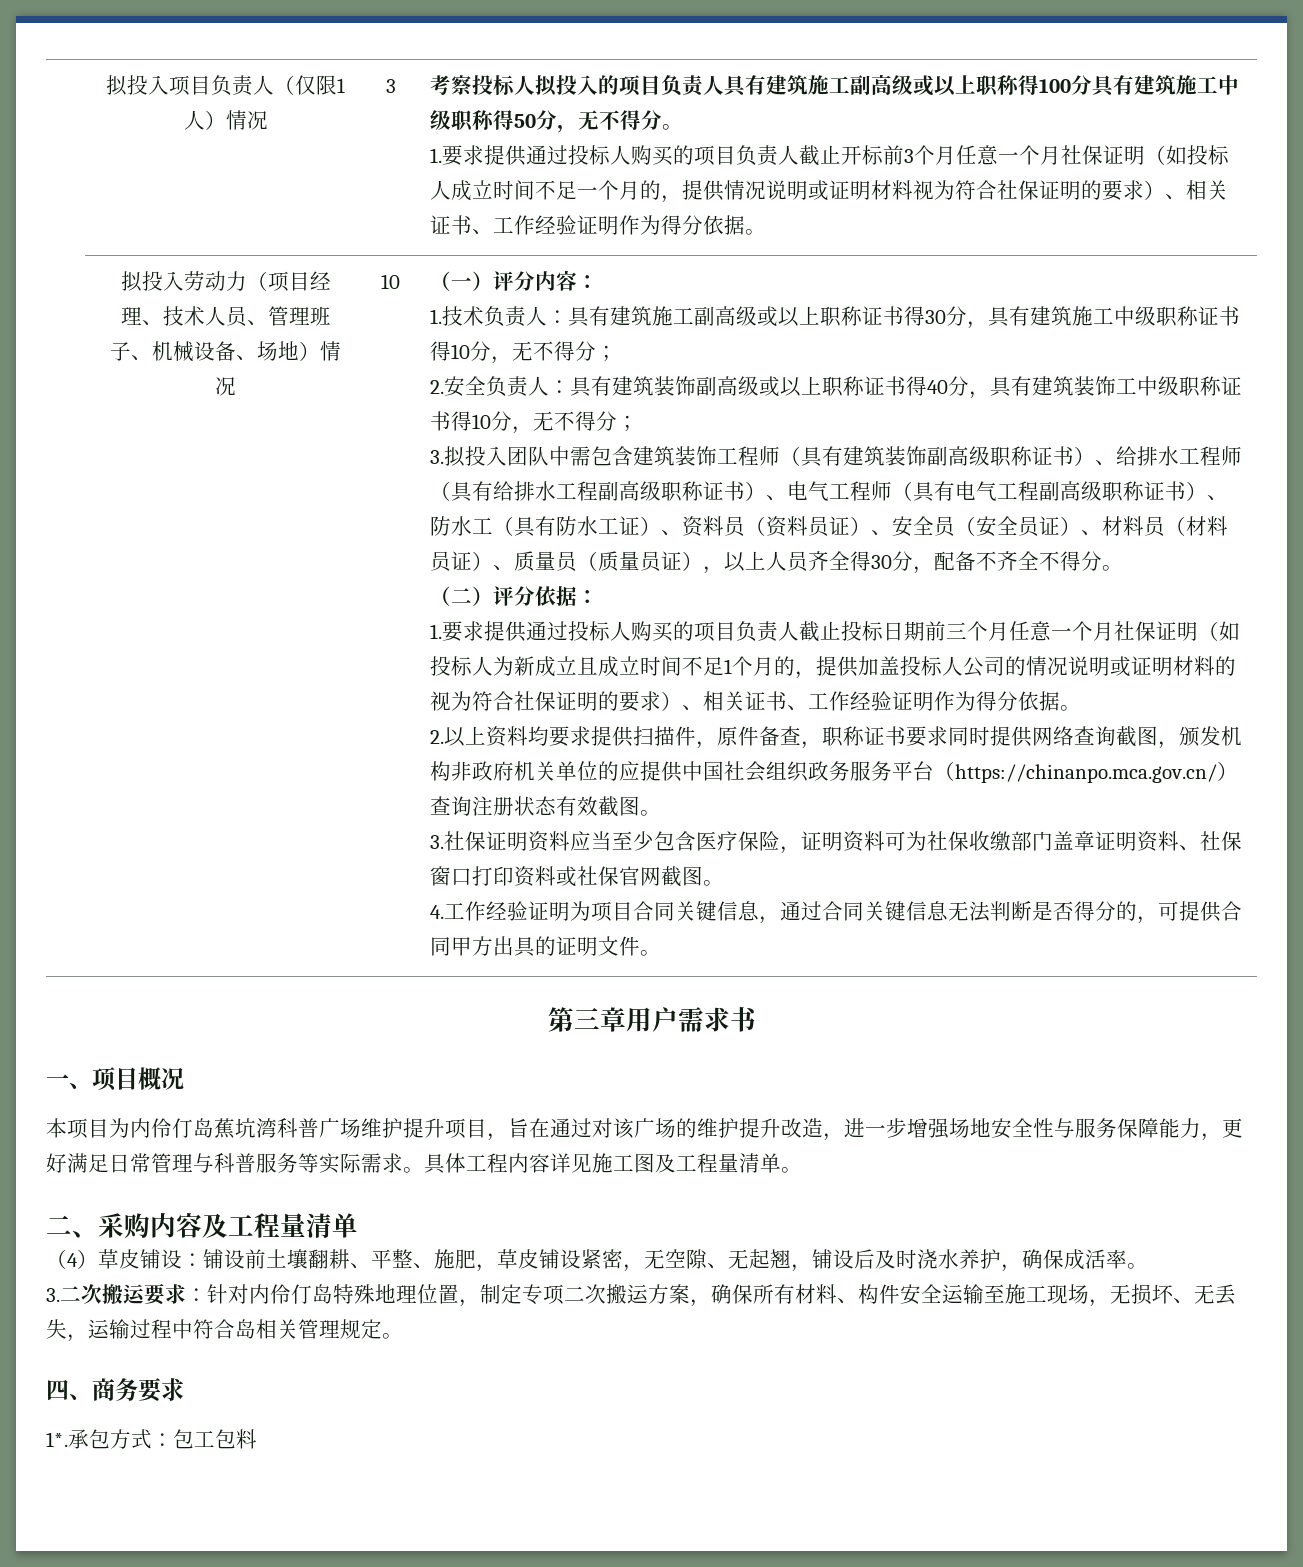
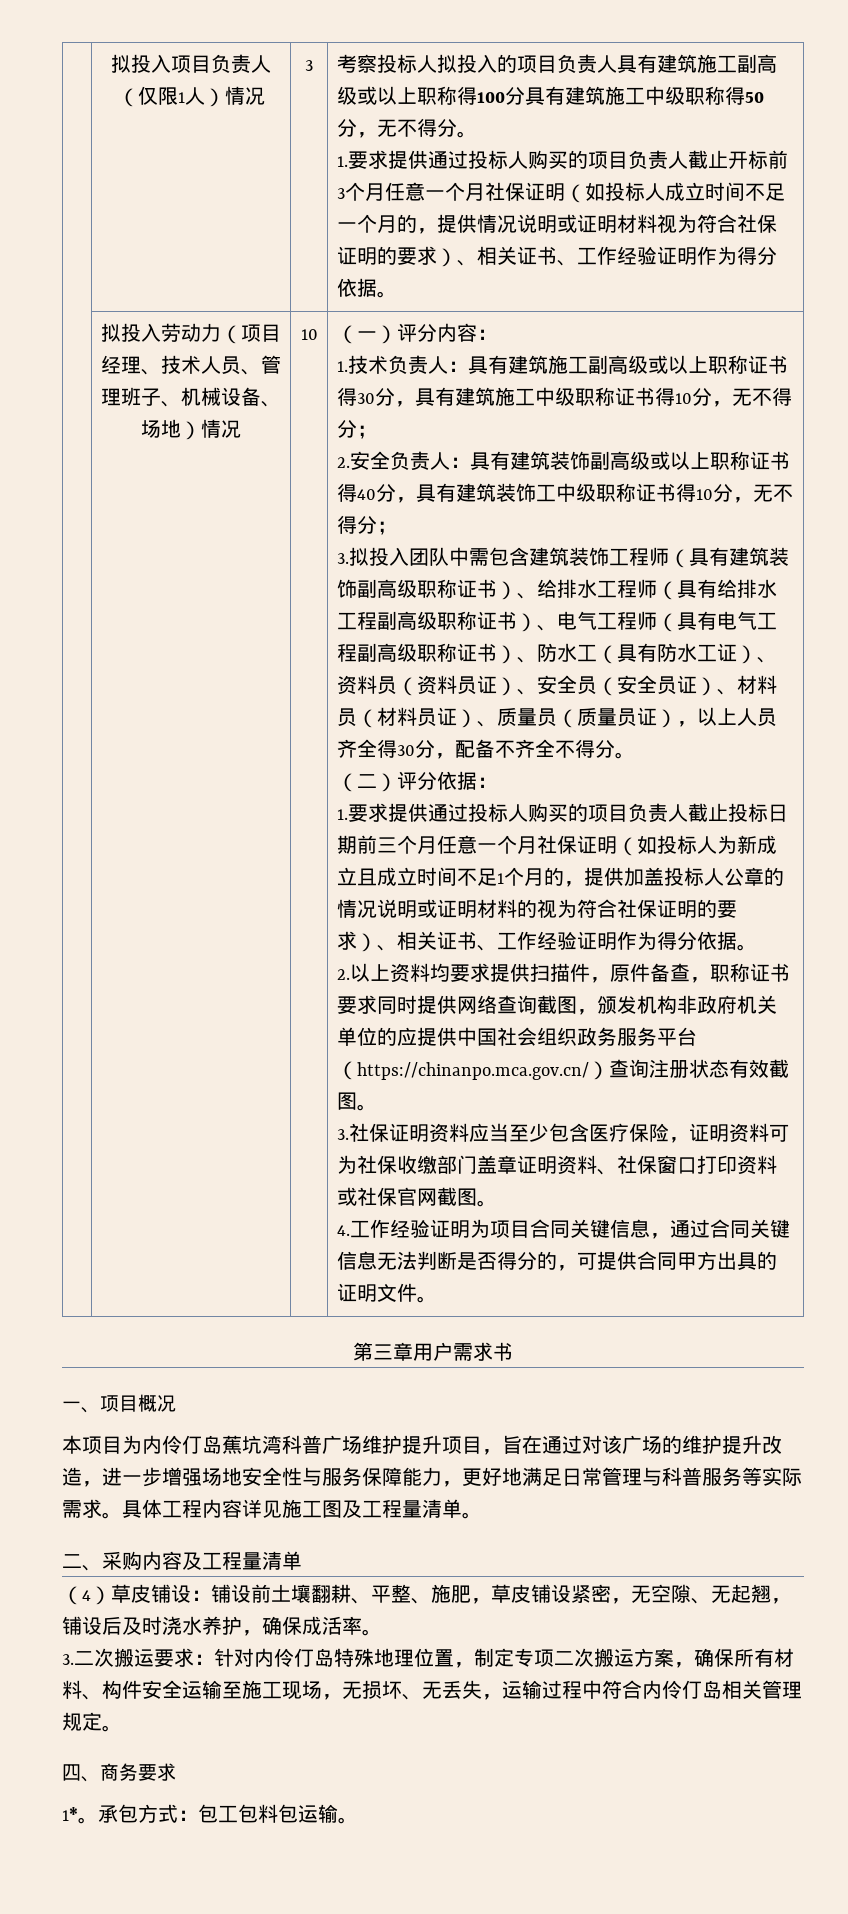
[983,656,1005,676] 司 -> [743,867,764,886] 章
(67, 1163) none -> [502,1467,522,1486] 地
(235, 1329) none -> [642,1680,702,1699] 内伶仃
[46,1432,68,1447] 1*. -> [62,1807,98,1824] 1*。
(257, 1439) none -> [278,1804,358,1824] 包运输。

